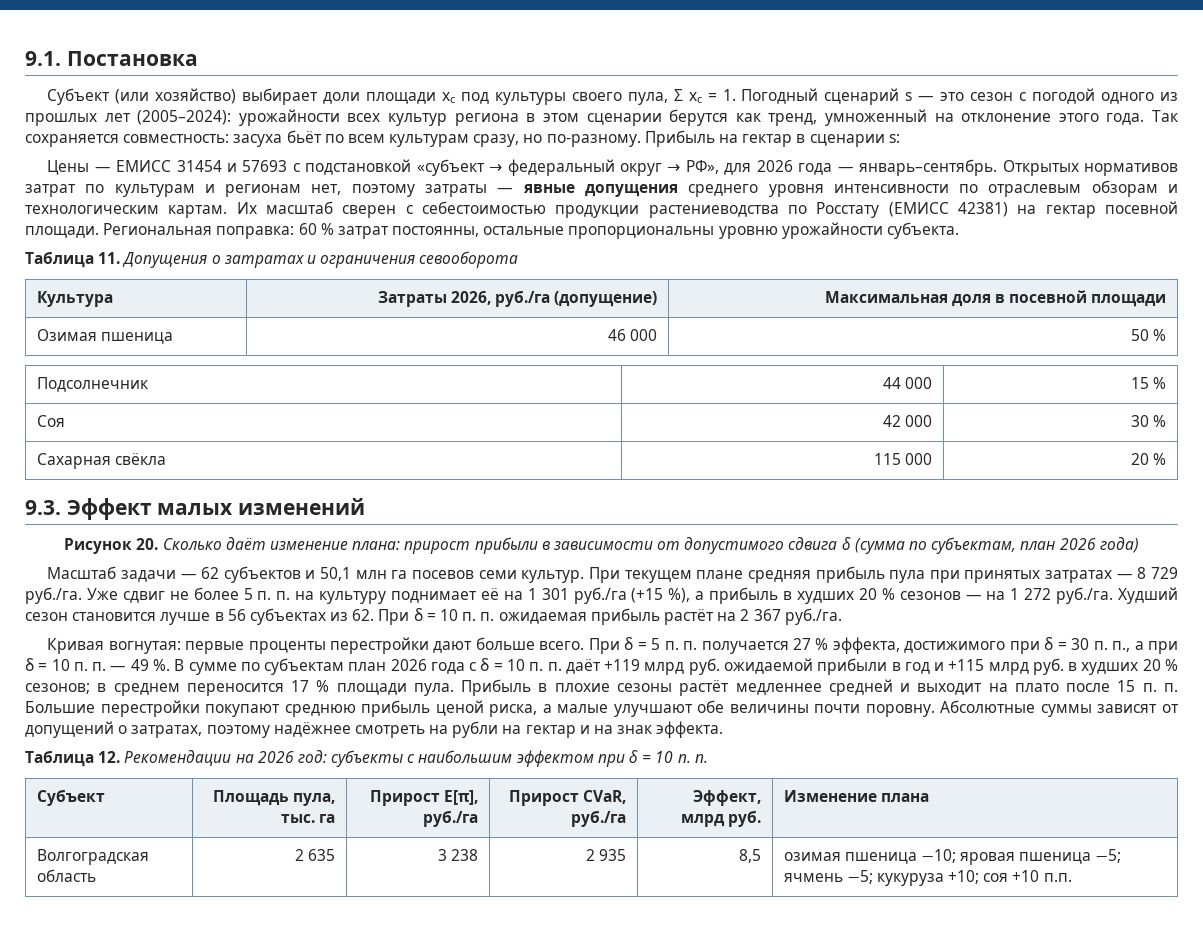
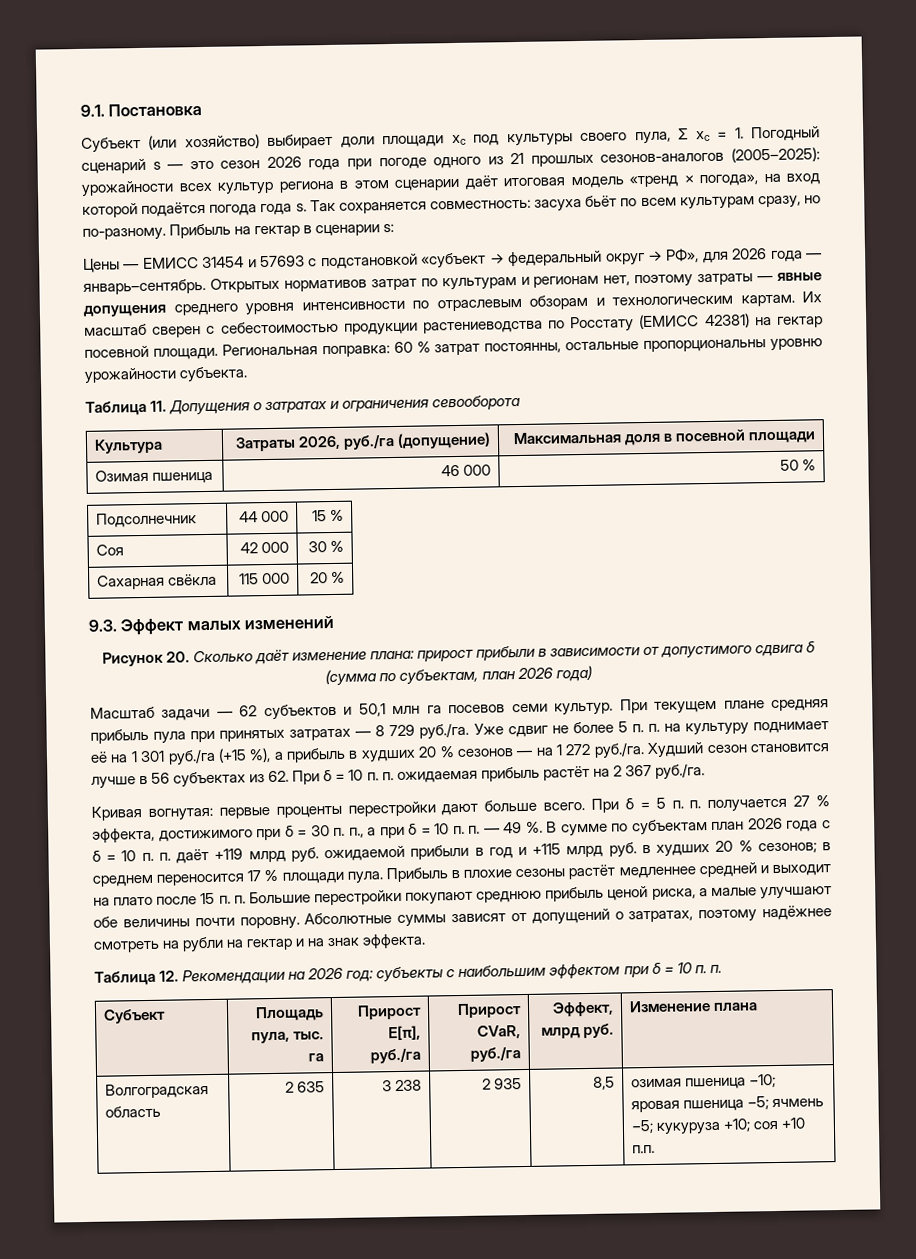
[1019,88,1178,104] [25,110,232,126] с погодой одного из прошлых лет (2005–2024): -> [266,147,820,171] 2026 года при погоде одного из 21 прошлых сезонов-аналогов (2005–2025):
[669,109,1145,126] берутся как тренд, умноженный на отклонение этого года. -> [464,173,820,190] [82,201,307,218] даёт итоговая модель «тренд × погода», на вход которой подаётся погода года s.

